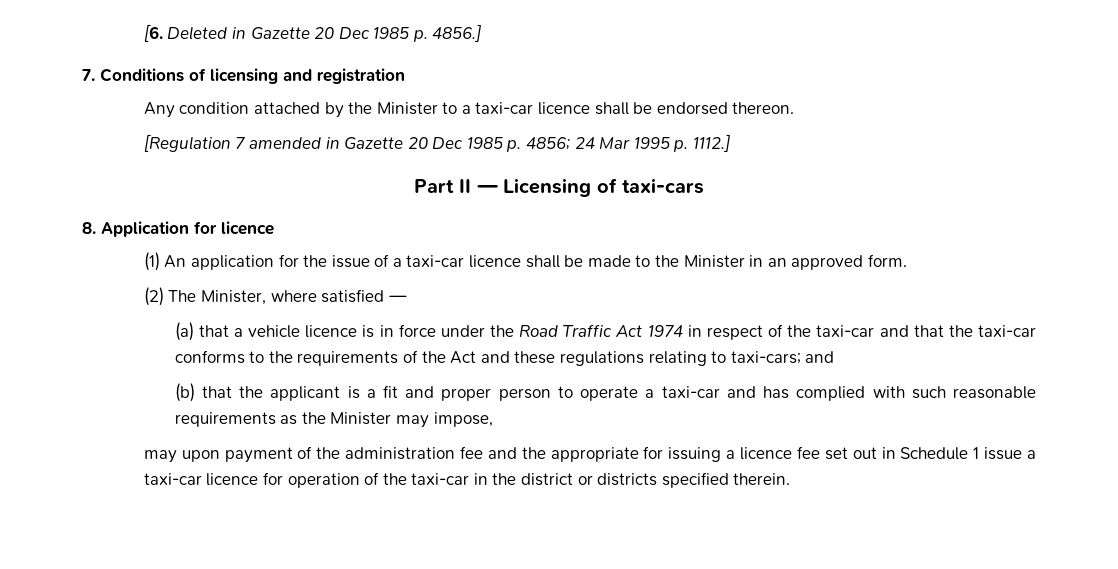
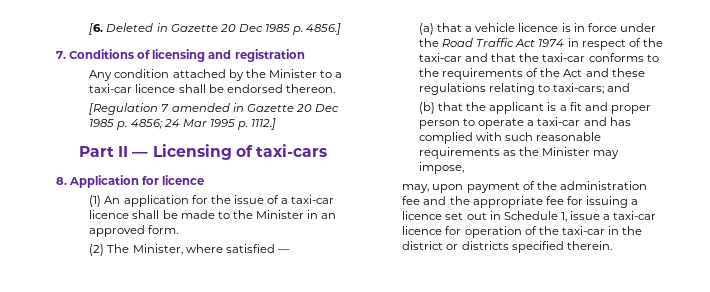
[143,450,177,463] may -> [402,184,430,193] may,
(639, 454) none -> [545,196,564,205] fee
[796,446,820,459] fee -> (443, 215) none
[973,447,980,459] 1 -> [560,212,567,222] 1,

